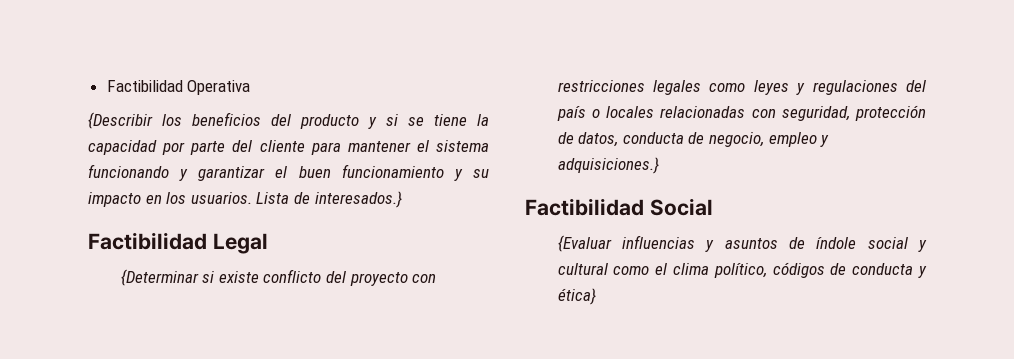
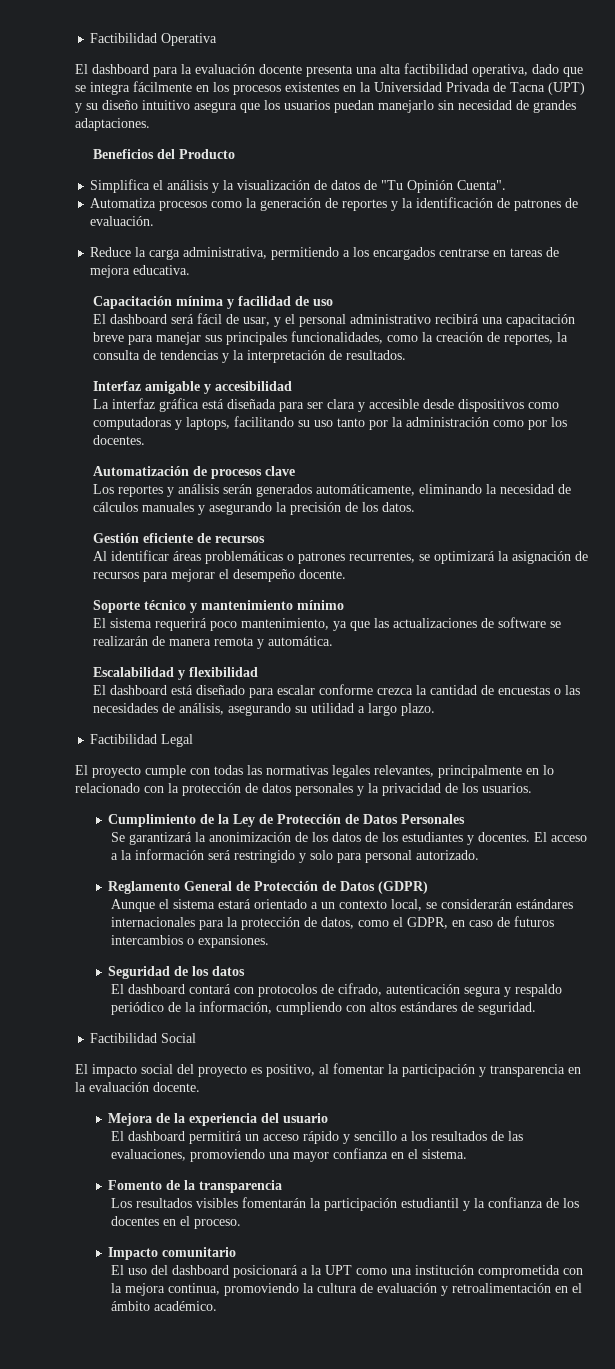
[88,112,489,129] [88,140,489,155] [88,164,489,181] [88,191,402,208] [88,232,268,254] [120,269,437,286] [557,80,926,95] [556,105,926,121] [557,132,830,147] [557,157,659,174] [525,198,713,216] [557,235,927,252] [557,262,927,278] [557,288,596,305] {Describir los beneficios del producto y si se tiene la capacidad por parte del cliente para mantener el sistema funcionando y garantizar el buen funcionamiento y su impacto en los usuarios. Lista de interesados.} // Factibilidad Legal // {Determinar si existe conflicto del proyecto con restricciones legales como leyes y regulaciones del país o locales relacionadas con seguridad, protección de datos, conducta de negocio, empleo y adquisiciones.} // Factibilidad Social // {Evaluar influencias y asuntos de índole social y cultural como el clima político, códigos de conducta y ética} -> [75,63,583,77] [75,81,585,95] [75,100,576,113] [75,118,150,131] [93,149,236,159] [90,179,507,193] [90,197,579,211] [90,216,155,226] [90,247,560,260] [90,265,191,278] [93,296,334,309] [93,313,576,327] [93,331,569,345] [93,350,407,363] [93,381,293,394] [93,398,560,412] [93,416,568,430] [93,435,146,445] [93,466,296,479] [93,484,572,497] [93,502,416,515] [93,533,266,543] [93,550,589,564] [93,569,347,582] [93,600,345,613] [93,617,562,631] [93,636,334,649] [93,667,259,680] [93,684,581,698] [93,703,436,716] [90,734,194,747] [75,765,554,778] [75,783,532,796] [108,814,466,827] [111,832,588,845] [111,849,480,863] [108,881,429,894] [111,899,574,912] [111,916,555,930] [111,935,270,948] [108,966,246,979] [111,983,563,997] [111,1001,537,1015] [90,1033,197,1043] [75,1063,581,1077] [75,1082,200,1092] [108,1113,329,1126] [111,1131,524,1144] [111,1148,468,1162] [108,1180,283,1193] [111,1197,580,1211] [111,1216,242,1229] [108,1247,237,1260] [111,1265,584,1278] [111,1283,583,1296] [111,1301,218,1311] El dashboard para la evaluación docente presenta una alta factibilidad operativa, dado que se integra fácilmente en los procesos existentes en la Universidad Privada de Tacna (UPT) y su diseño intuitivo asegura que los usuarios puedan manejarlo sin necesidad de grandes adaptaciones. // Beneficios del Producto // Simplifica el análisis y la visualización de datos de "Tu Opinión Cuenta". // Automatiza procesos como la generación de reportes y la identificación de patrones de evaluación. // Reduce la carga administrativa, permitiendo a los encargados centrarse en tareas de mejora educativa. // Capacitación mínima y facilidad de uso // El dashboard será fácil de usar, y el personal administrativo recibirá una capacitación breve para manejar sus principales funcionalidades, como la creación de reportes, la consulta de tendencias y la interpretación de resultados. // Interfaz amigable y accesibilidad // La interfaz gráfica está diseñada para ser clara y accesible desde dispositivos como computadoras y laptops, facilitando su uso tanto por la administración como por los docentes. // Automatización de procesos clave // Los reportes y análisis serán generados automáticamente, eliminando la necesidad de cálculos manuales y asegurando la precisión de los datos. // Gestión eficiente de recursos // Al identificar áreas problemáticas o patrones recurrentes, se optimizará la asignación de recursos para mejorar el desempeño docente. // Soporte técnico y mantenimiento mínimo // El sistema requerirá poco mantenimiento, ya que las actualizaciones de software se realizarán de manera remota y automática. // Escalabilidad y flexibilidad // El dashboard está diseñado para escalar conforme crezca la cantidad de encuestas o las necesidades de análisis, asegurando su utilidad a largo plazo. // Factibilidad Legal // El proyecto cumple con todas las normativas legales relevantes, principalmente en lo relacionado con la protección de datos personales y la privacidad de los usuarios. // Cumplimiento de la Ley de Protección de Datos Personales // Se garantizará la anonimización de los datos de los estudiantes y docentes. El acceso a la información será restringido y solo para personal autorizado. // Reglamento General de Protección de Datos (GDPR) // Aunque el sistema estará orientado a un contexto local, se considerarán estándares internacionales para la protección de datos, como el GDPR, en caso de futuros intercambios o expansiones. // Seguridad de los datos // El dashboard contará con protocolos de cifrado, autenticación segura y respaldo periódico de la información, cumpliendo con altos estándares de seguridad. // Factibilidad Social // El impacto social del proyecto es positivo, al fomentar la participación y transparencia en la evaluación docente. // Mejora de la experiencia del usuario // El dashboard permitirá un acceso rápido y sencillo a los resultados de las evaluaciones, promoviendo una mayor confianza en el sistema. // Fomento de la transparencia // Los resultados visibles fomentarán la participación estudiantil y la confianza de los docentes en el proceso. // Impacto comunitario // El uso del dashboard posicionará a la UPT como una institución comprometida con la mejora continua, promoviendo la cultura de evaluación y retroalimentación en el ámbito académico.

